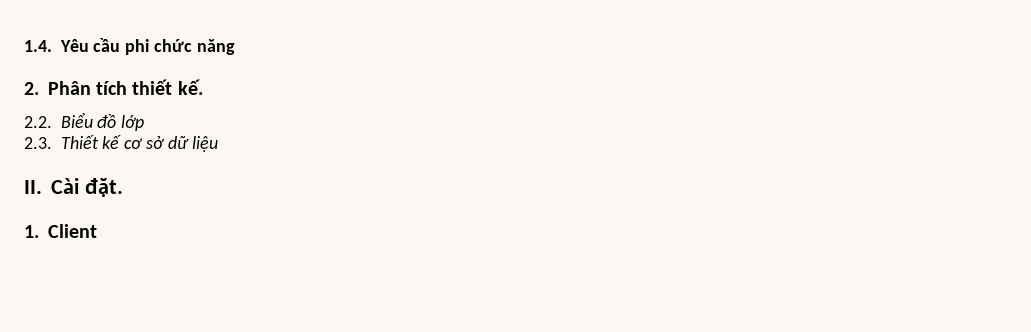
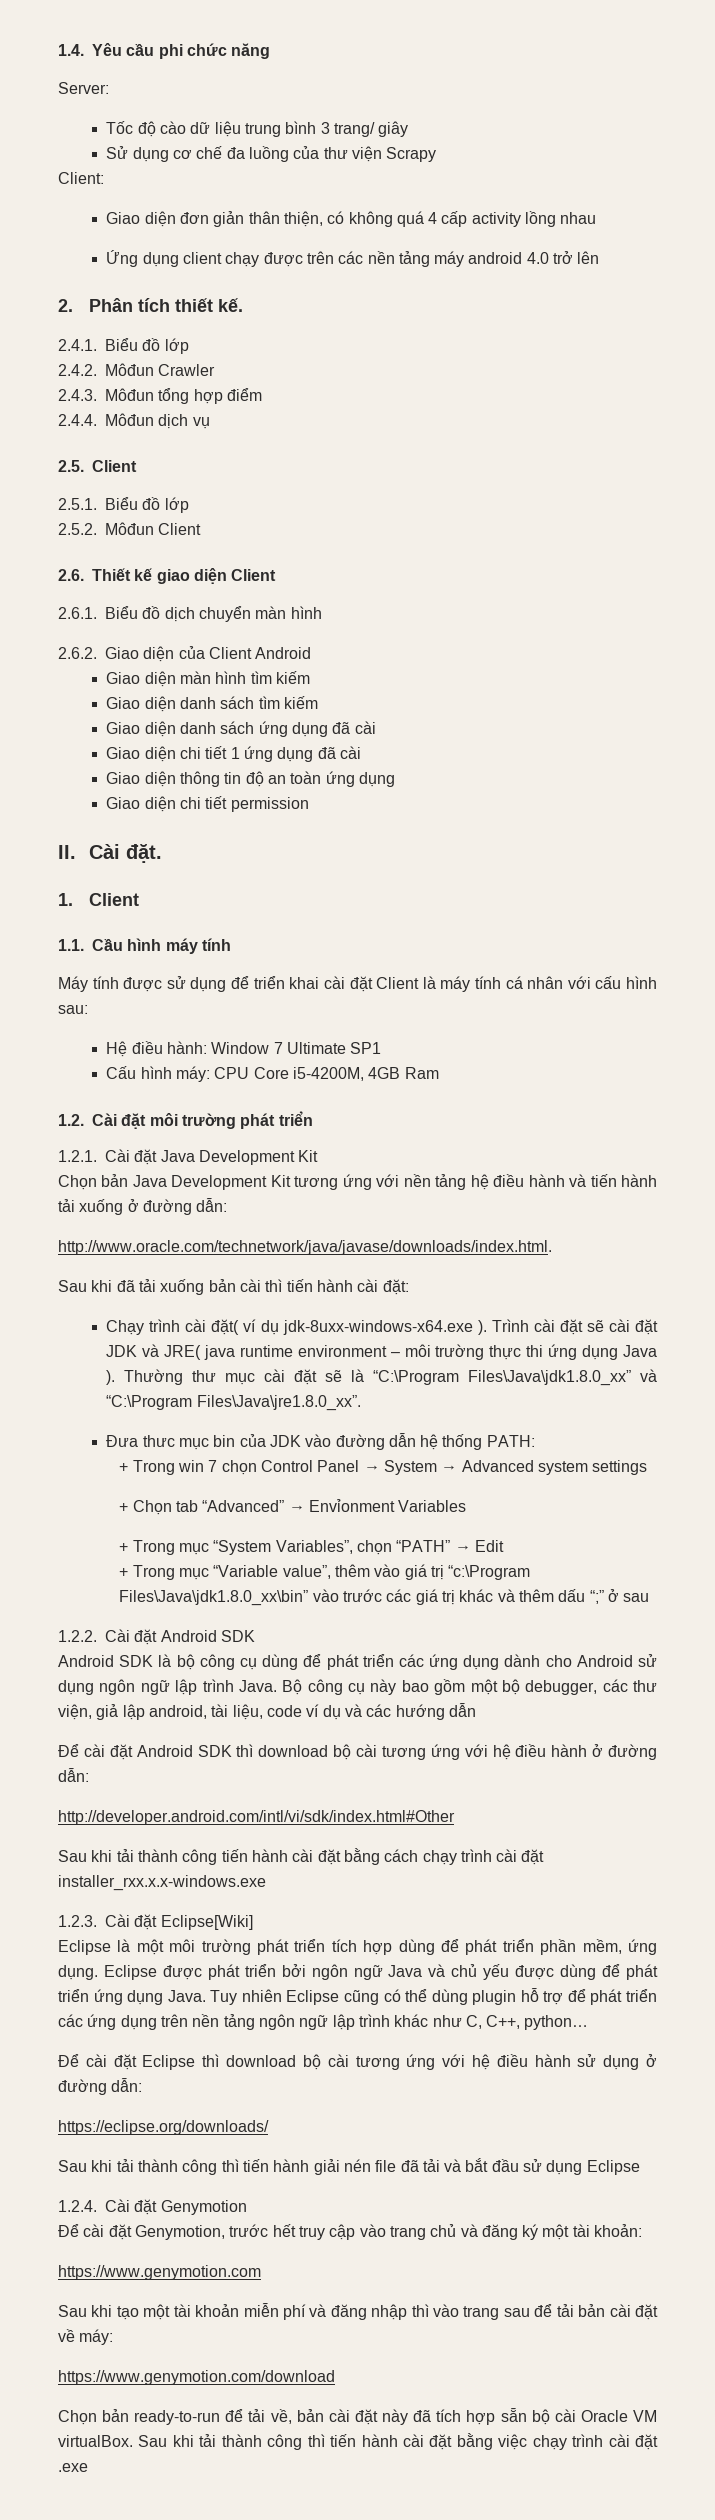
(235, 47) none -> [58,82,109,94] [106,121,409,137] [106,146,437,162] [58,172,104,184] [106,211,597,227] [106,250,600,267] // Server: // Tốc độ cào dữ liệu trung bình 3 trang/ giây // Sử dụng cơ chế đa luồng của thư viện Scrapy // Client: // Giao diện đơn giản thân thiện, có không quá 4 cấp activity lồng nhau // Ứng dụng client chạy được trên các nền tảng máy android 4.0 trở lên
[24,112,145,131] [24,135,219,152] 2.2. Biểu đồ lớp // 2.3. Thiết kế cơ sở dữ liệu -> [58,338,189,354] [58,363,216,376] [58,388,262,404] [58,413,210,429] [58,460,137,472] [58,497,189,513] [58,522,202,535] [58,568,277,584] [58,606,322,622] [58,646,312,662] [106,671,310,687] [106,696,318,712] [106,721,376,737] [106,746,361,762] [106,771,395,787] [106,796,309,812] 2.4.1. Biểu đồ lớp // 2.4.2. Môđun Crawler // 2.4.3. Môđun tổng hợp điểm // 2.4.4. Môđun dịch vụ // 2.5. Client // 2.5.1. Biểu đồ lớp // 2.5.2. Môđun Client // 2.6. Thiết kế giao diện Client // 2.6.1. Biểu đồ dịch chuyển màn hình // 2.6.2. Giao diện của Client Android // Giao diện màn hình tìm kiếm // Giao diện danh sách tìm kiếm // Giao diện danh sách ứng dụng đã cài // Giao diện chi tiết 1 ứng dụng đã cài // Giao diện thông tin độ an toàn ứng dụng // Giao diện chi tiết permission
(97, 231) none -> [58,938,231,954] [58,976,657,992] [58,1005,88,1014] [106,1041,382,1057] [106,1066,439,1082] [58,1111,313,1129] [58,1149,319,1165] [58,1174,658,1190] [58,1198,228,1215] [58,1240,552,1255] [58,1279,409,1295] [106,1319,658,1335] [106,1344,657,1360] [106,1369,657,1386] [106,1395,361,1411] [106,1433,535,1450] [119,1460,648,1475] [119,1499,467,1515] [119,1540,504,1555] [119,1564,531,1580] [119,1589,650,1606] [58,1629,255,1645] [58,1654,657,1670] [58,1679,657,1695] [58,1703,476,1720] [58,1744,657,1760] [58,1768,89,1782] [58,1810,455,1825] [58,1848,545,1865] [58,1875,266,1891] [58,1914,253,1930] [58,1939,657,1955] [58,1964,659,1980] [58,1988,657,2005] [58,2014,589,2030] [58,2054,657,2070] [58,2078,143,2095] [58,2120,269,2135] [58,2158,640,2175] [58,2199,247,2215] [58,2224,643,2240] [58,2265,261,2280] [58,2303,659,2320] [58,2329,114,2345] [58,2370,335,2385] [58,2408,658,2425] [58,2433,658,2450] [58,2463,88,2472] // 1.1. Cầu hình máy tính // Máy tính được sử dụng để triển khai cài đặt Client là máy tính cá nhân với cấu hình sau: // Hệ điều hành: Window 7 Ultimate SP1 // Cấu hình máy: CPU Core i5-4200M, 4GB Ram // 1.2. Cài đặt môi trường phát triển // 1.2.1. Cài đặt Java Development Kit // Chọn bản Java Development Kit tương ứng với nền tảng hệ điều hành và tiến hành tải xuống ở đường dẫn: // http://www.oracle.com/technetwork/java/javase/downloads/index.html. // Sau khi đã tải xuống bản cài thì tiến hành cài đặt: // Chạy trình cài đặt( ví dụ jdk-8uxx-windows-x64.exe ). Trình cài đặt sẽ cài đặt JDK và JRE( java runtime environment – môi trường thực thi ứng dụng Java ). Thường thư mục cài đặt sẽ là “C:\Program Files\Java\jdk1.8.0_xx” và “C:\Program Files\Java\jre1.8.0_xx”. // Đưa thưc mục bin của JDK vào đường dẫn hệ thống PATH: // + Trong win 7 chọn Control Panel → System → Advanced system settings // + Chọn tab “Advanced” → Envỉonment Variables // + Trong mục “System Variables”, chọn “PATH” → Edit // + Trong mục “Variable value”, thêm vào giá trị “c:\Program Files\Java\jdk1.8.0_xx\bin” vào trước các giá trị khác và thêm dấu “;” ở sau // 1.2.2. Cài đặt Android SDK // Android SDK là bộ công cụ dùng để phát triển các ứng dụng dành cho Android sử dụng ngôn ngữ lập trình Java. Bộ công cụ này bao gồm một bộ debugger, các thư viện, giả lập android, tài liệu, code ví dụ và các hướng dẫn // Để cài đặt Android SDK thì download bộ cài tương ứng với hệ điều hành ở đường dẫn: // http://developer.android.com/intl/vi/sdk/index.html#Other // Sau khi tải thành công tiến hành cài đặt bằng cách chạy trình cài đặt installer_rxx.x.x-windows.exe // 1.2.3. Cài đặt Eclipse[Wiki] // Eclipse là một môi trường phát triển tích hợp dùng để phát triển phần mềm, ứng dụng. Eclipse được phát triển bởi ngôn ngữ Java và chủ yếu được dùng để phát triển ứng dụng Java. Tuy nhiên Eclipse cũng có thể dùng plugin hỗ trợ để phát triển các ứng dụng trên nền tảng ngôn ngữ lập trình khác như C, C++, python… // Để cài đặt Eclipse thì download bộ cài tương ứng với hệ điều hành sử dụng ở đường dẫn: // https://eclipse.org/downloads/ // Sau khi tải thành công thì tiến hành giải nén file đã tải và bắt đầu sử dụng Eclipse // 1.2.4. Cài đặt Genymotion // Để cài đặt Genymotion, trước hết truy cập vào trang chủ và đăng ký một tài khoản: // https://www.genymotion.com // Sau khi tạo một tài khoản miễn phí và đăng nhập thì vào trang sau để tải bản cài đặt về máy: // https://www.genymotion.com/download // Chọn bản ready-to-run để tải về, bản cài đặt này đã tích hợp sẵn bộ cài Oracle VM virtualBox. Sau khi tải thành công thì tiến hành cài đặt bằng việc chạy trình cài đặt .exe

